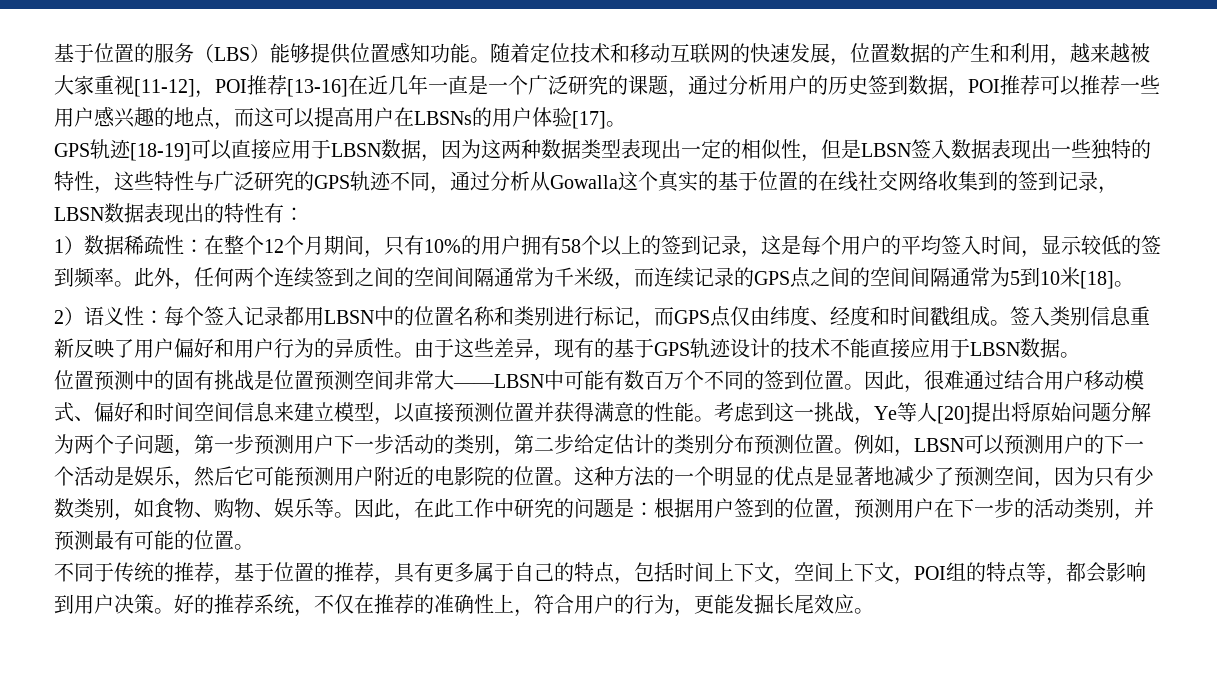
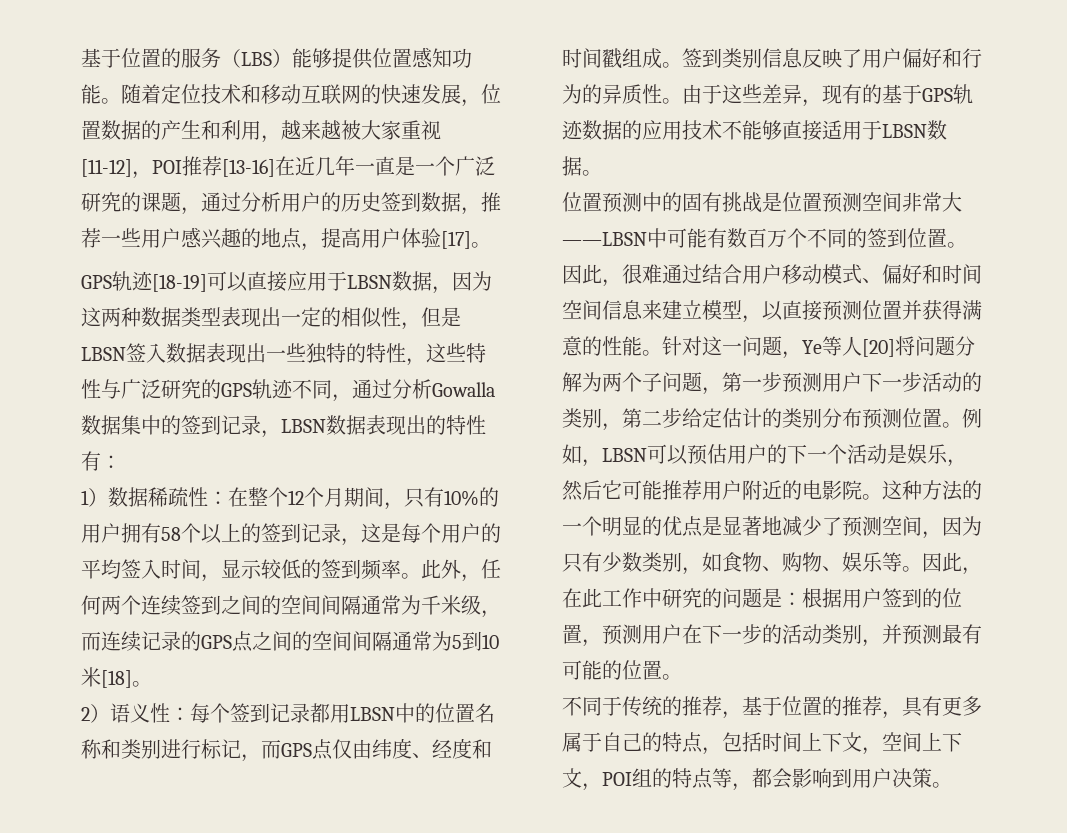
[968,75,1081,96] POI推荐可以 -> (481, 211) none
[234,107,492,128] 而这可以提高用户在LBSNs的 -> [321,228,361,248] 提高
[530,171,998,192] 从Gowalla这个真实的基于位置的在线社交网络收集到 -> [432,382,495,397] [81,415,161,435] Gowalla数据集中
[224,306,244,326] 入 -> [250,703,270,723] 到
[1030,306,1050,326] 入 -> [702,48,722,68] 到
[1130,306,1150,325] [54,338,74,358] 重新 -> (803, 58) none
[234,338,274,358] 用户 -> (962, 58) none
[730,338,930,359] 设计的技术不能直接应 -> [582,120,842,141] 数据的应用技术不能够直接适
[714,402,854,423] 考虑到这一挑战 -> [662,336,782,356] 针对这一问题
[971,402,1072,422] 提出将原始 -> [895,336,915,356] 将
[1024,434,1044,454] 测 -> [707,444,727,464] 估
[294,466,334,487] 预测 -> [662,480,702,500] 推荐
[494,466,554,486] 的位置 -> (862, 490) none
[174,594,874,617] 好的推荐系统，不仅在推荐的准确性上，符合用户的行为，更能发掘长尾效应。 -> (952, 785) none

